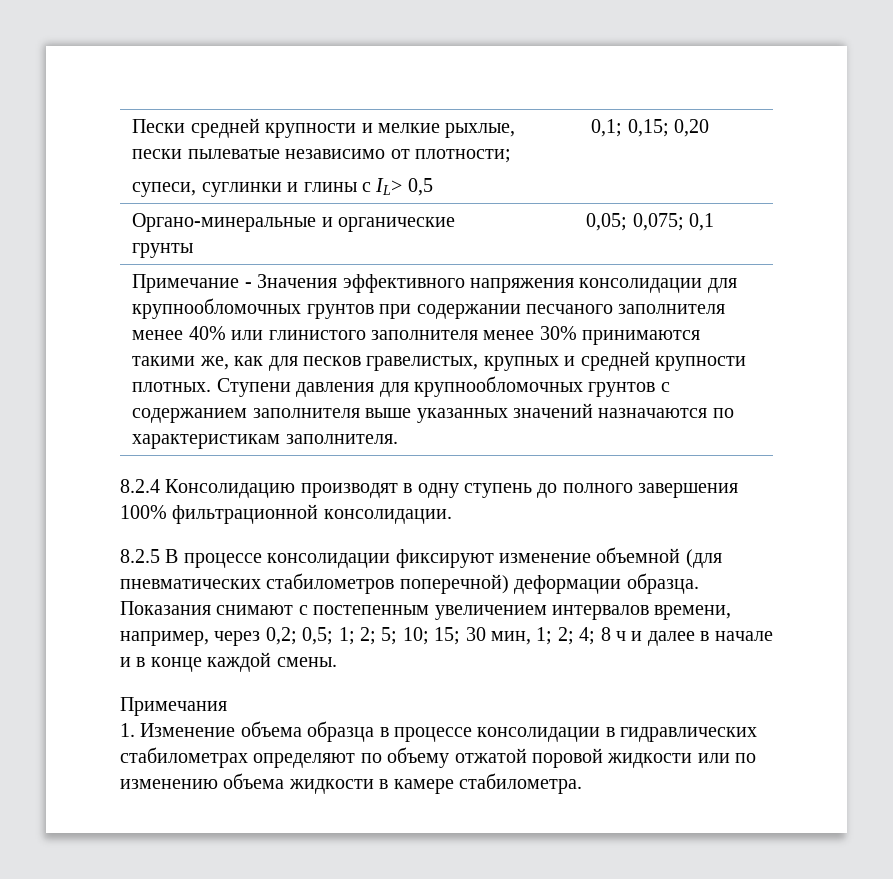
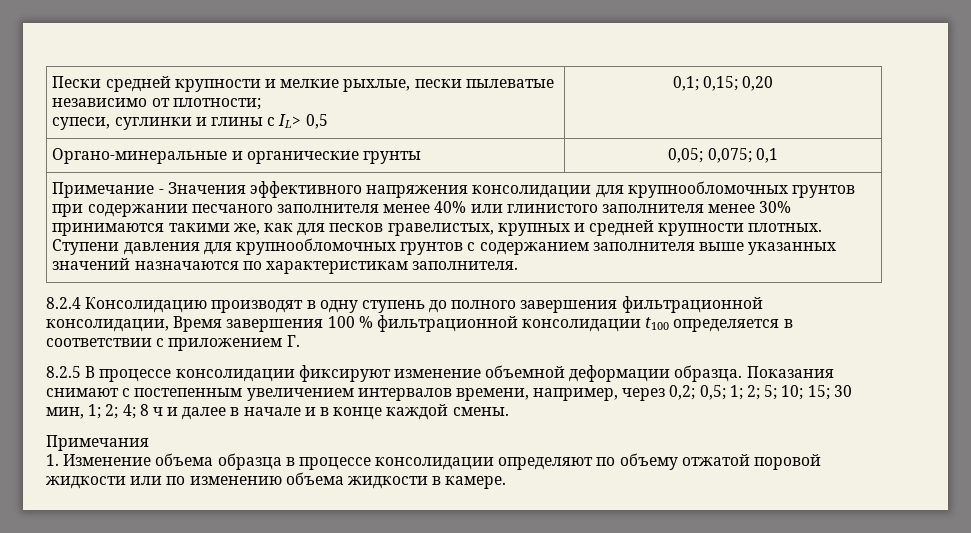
[120,504,452,524] 100% фильтрационной консолидации. -> [621,296,763,313] [46,315,793,332] [46,335,300,351] фильтрационной консолидации, Время завершения 100 % фильтрационной консолидации t100 определяется в соответствии с приложением Г.
[685,549,722,568] [120,573,509,594] (для пневматических стабилометров поперечной) -> (566, 371) none
[605,727,758,742] [120,747,248,768] в гидравлических стабилометрах -> (495, 463) none
[393,773,582,794] камере стабилометра. -> [445,476,507,489] камере.

